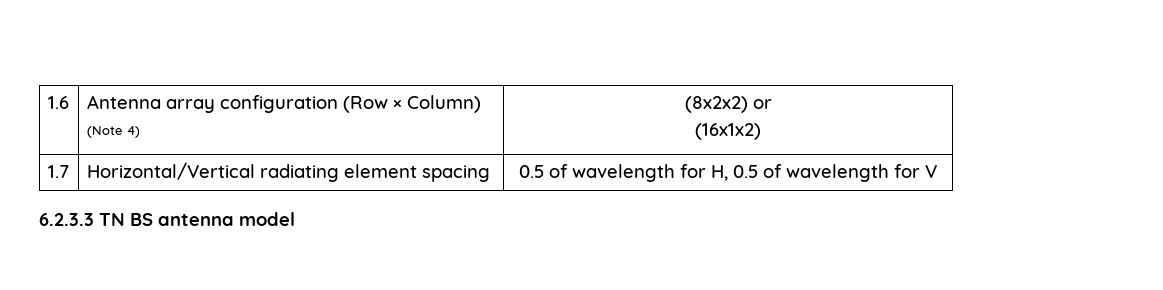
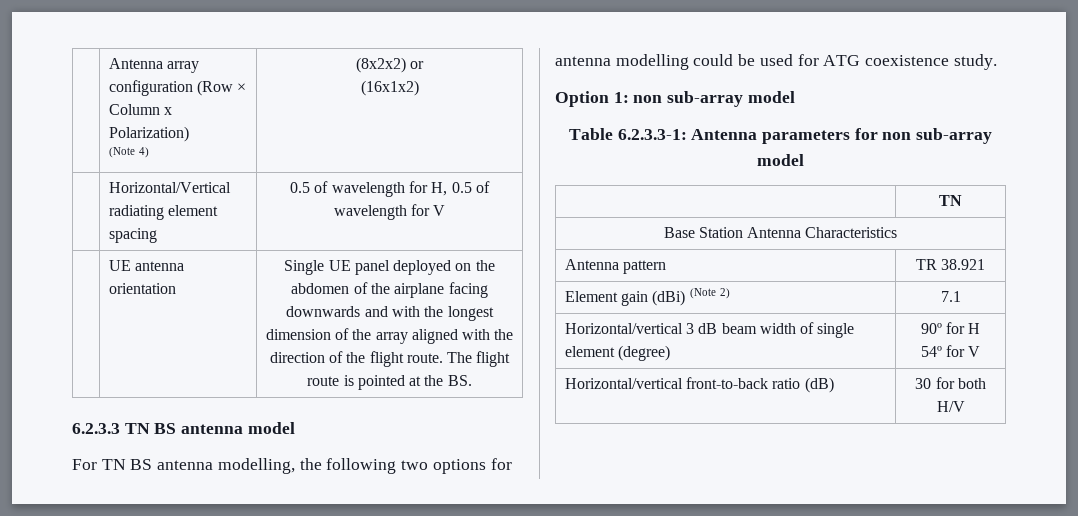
[47,96,69,109] 1.6 -> (108, 63) none
[406,95,481,113] Column) -> [108,104,172,115] [108,126,189,142] Column x Polarization)
[47,165,69,178] 1.7 -> (419, 88) none
(937, 171) none -> [108,260,184,271] [108,283,176,294] [284,260,495,275] [291,282,488,298] [286,306,494,321] [265,328,514,344] [269,351,511,367] [307,375,472,390] // | UE antenna orientation | Single UE panel deployed on the abdomen of the airplane facing downwards and with the longest dimension of the array aligned with the direction of the flight route. The flight route is pointed at the BS.
(295, 219) none -> [72,458,512,474] [555,54,997,70] [555,91,795,107] [568,128,993,144] [757,154,804,166] [939,195,962,206] [663,227,898,238] [564,259,666,274] [915,259,986,270] [564,288,730,306] [940,291,961,302] [564,322,855,338] [564,345,670,361] [920,322,981,334] [920,345,981,357] [564,377,834,393] [915,377,986,389] [936,401,965,412] // For TN BS antenna modelling, the following two options for antenna modelling could be used for ATG coexistence study. // Option 1: non sub-array model // Table 6.2.3.3-1: Antenna parameters for non sub-array model // | TN // Base Station Antenna Characteristics // Antenna pattern | TR 38.921 // Element gain (dBi) (Note 2) | 7.1 // Horizontal/vertical 3 dB beam width of single element (degree) | 90º for H // 54º for V // Horizontal/vertical front-to-back ratio (dB) | 30 for both H/V

